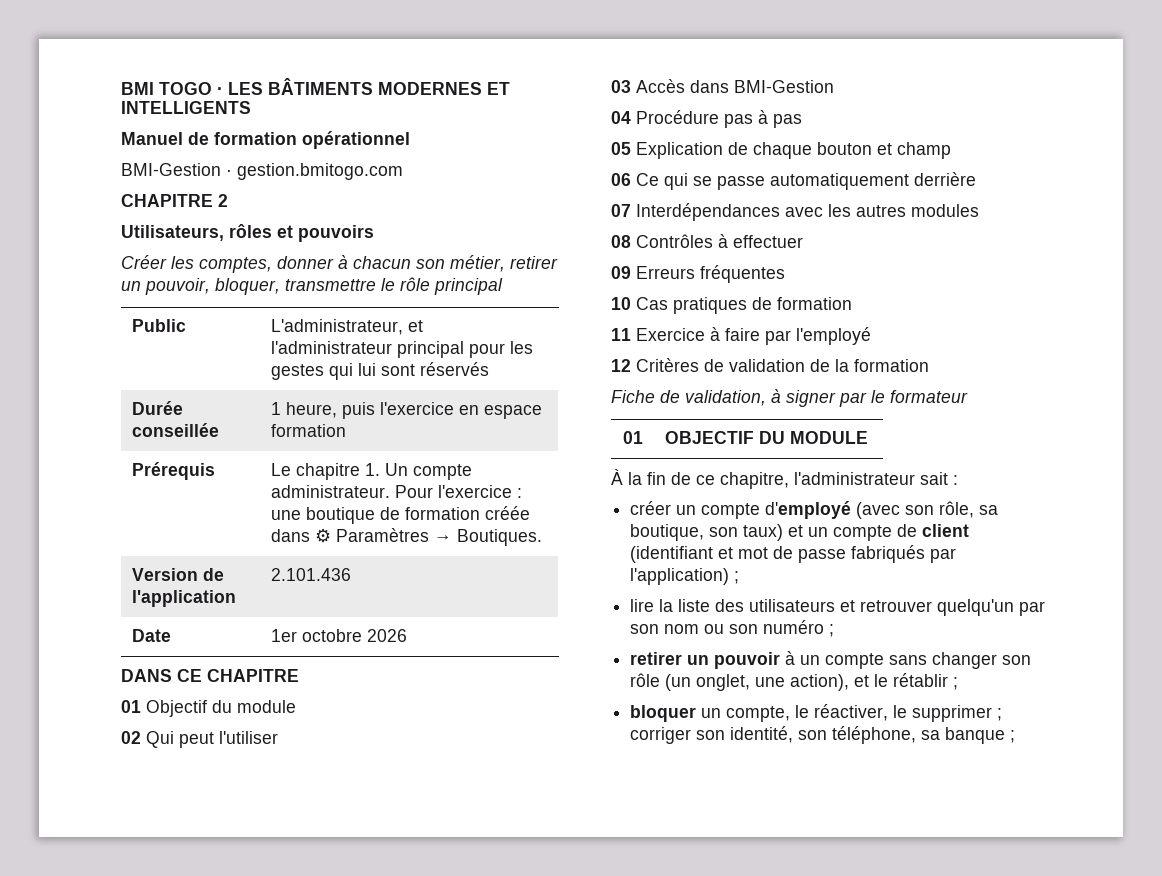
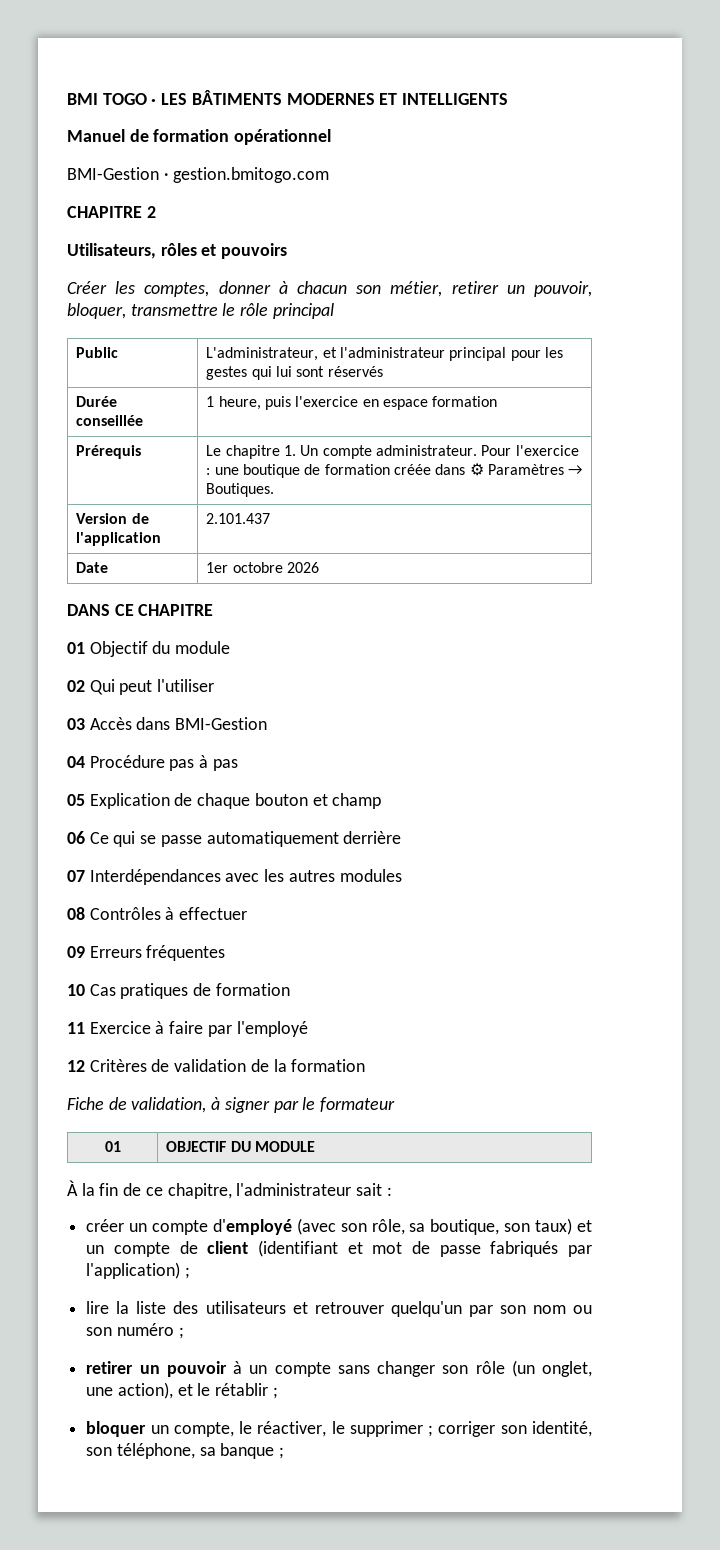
[271,568,352,581] 2.101.436 -> [206,513,271,524] 2.101.437

